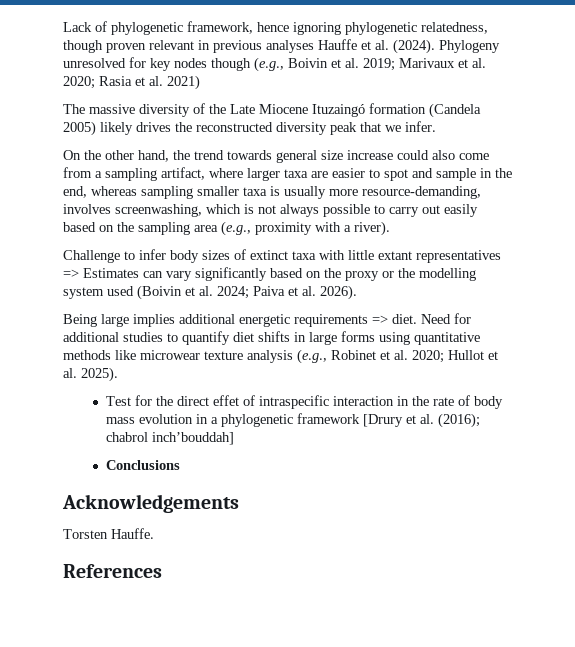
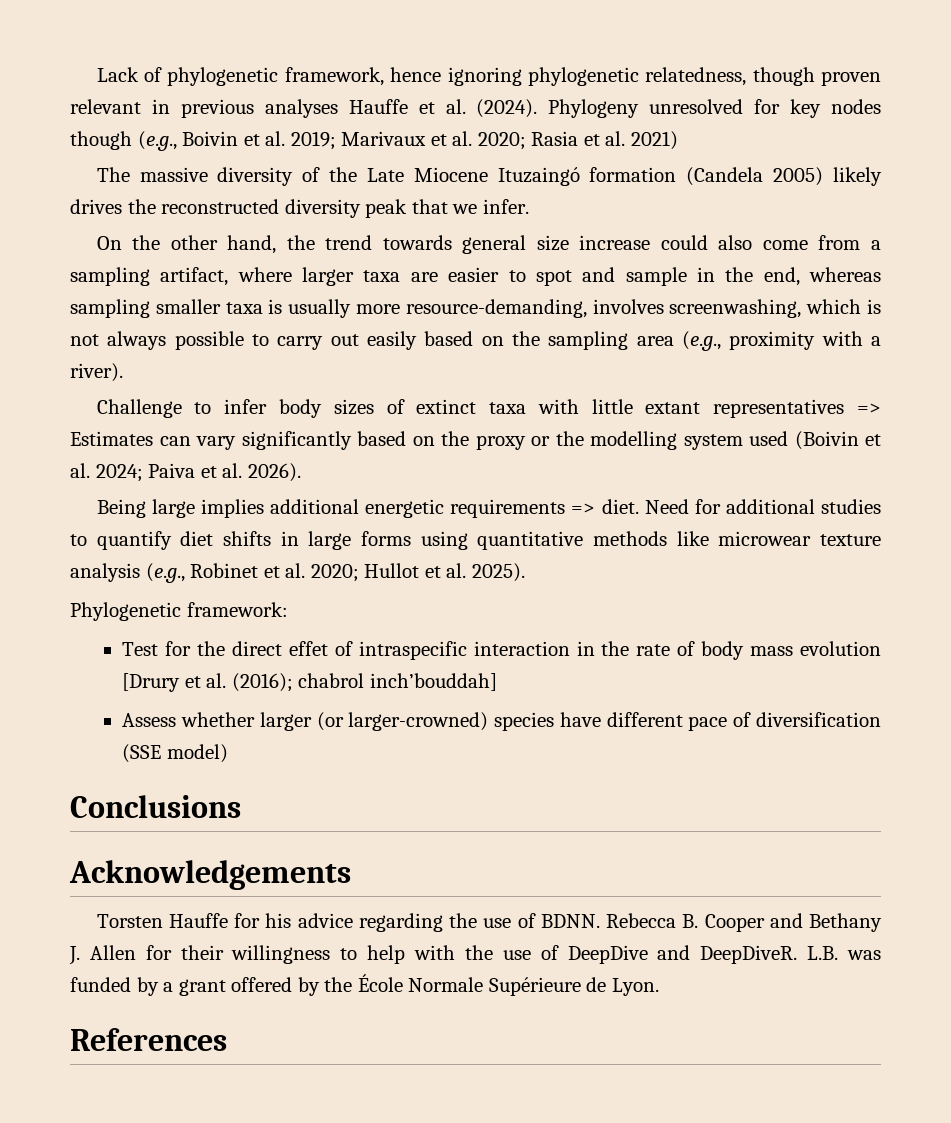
(118, 374) none -> [70,602,288,621] // Phylogenetic framework:
[196,413,361,427] in a phylogenetic framework -> (881, 648) none
[106,460,181,470] [62,494,239,513] [63,528,154,539] Conclusions // Acknowledgements // Torsten Hauffe. -> [122,712,881,731] [122,744,228,763] [70,795,241,818] [69,860,351,890] [96,913,882,932] [69,945,882,965] [70,974,659,996] Assess whether larger (or larger-crowned) species have different pace of diversification (SSE model) // Conclusions // Acknowledgements // Torsten Hauffe for his advice regarding the use of BDNN. Rebecca B. Cooper and Bethany J. Allen for their willingness to help with the use of DeepDive and DeepDiveR. L.B. was funded by a grant offered by the École Normale Supérieure de Lyon.

